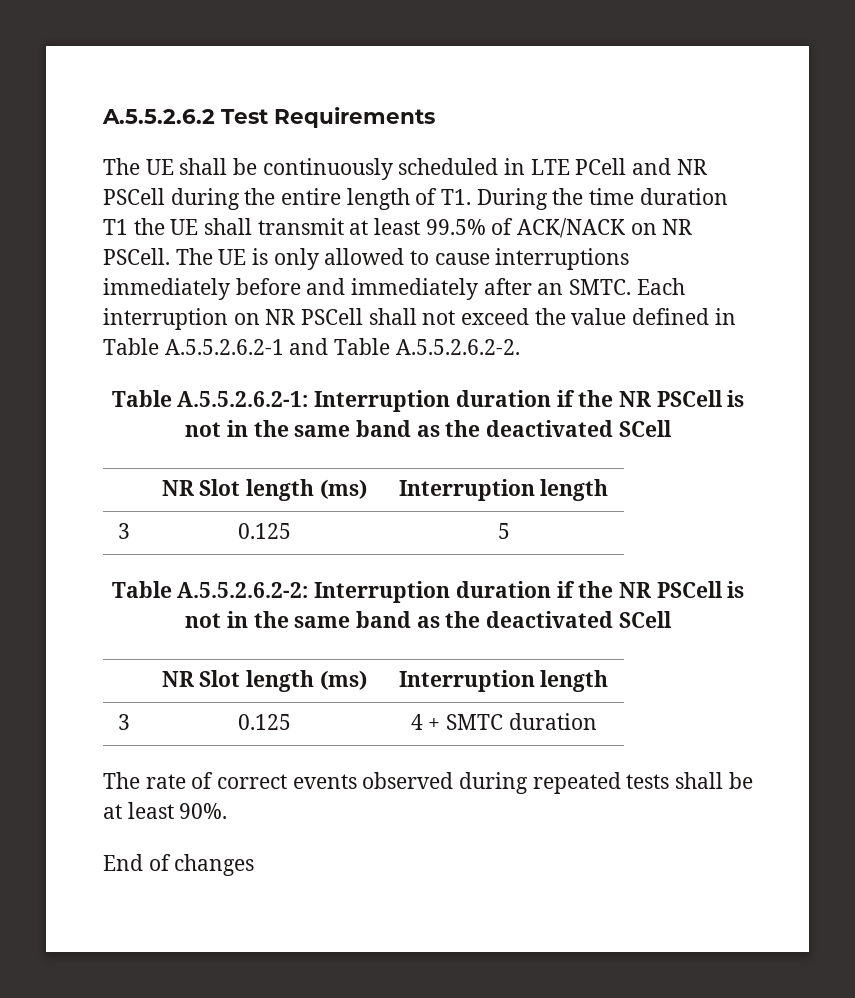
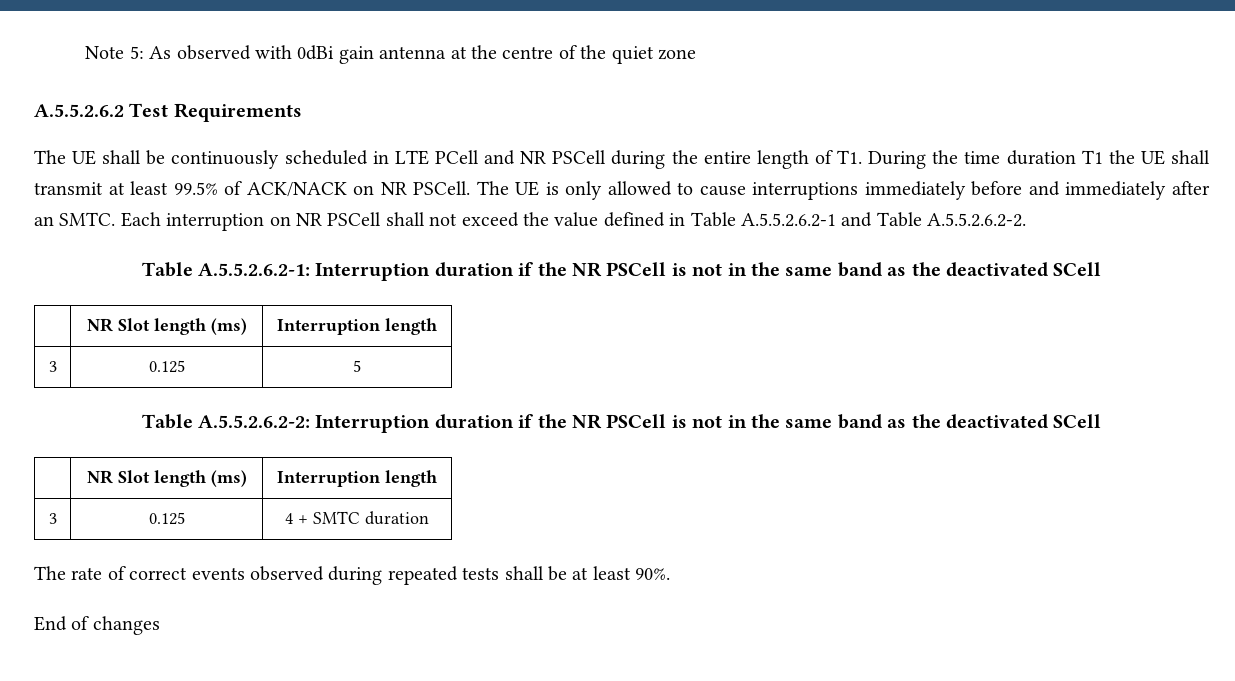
(102, 116) none -> [85,45,697,64] Note 5: As observed with 0dBi gain antenna at the centre of the quiet zone //

